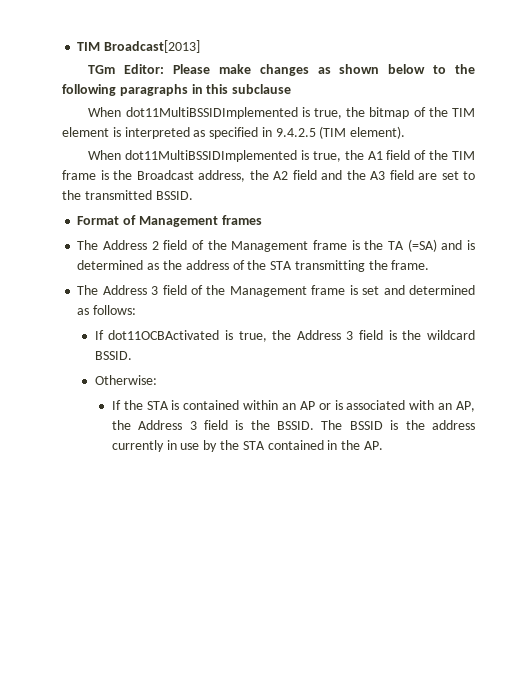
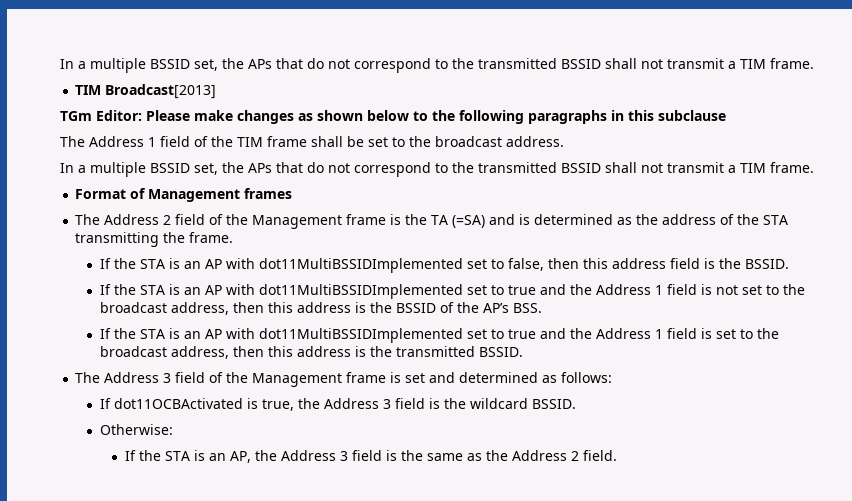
(77, 46) none -> [60,58,814,73] In a multiple BSSID set, the APs that do not correspond to the transmitted BSSID shall not transmit a TIM frame. //
[88,107,475,119] [62,126,406,139] [88,150,383,162] When dot11MultiBSSIDImplemented is true, the bitmap of the TIM element is interpreted as specified in 9.4.2.5 (TIM element). // When dot11MultiBSSIDImplemented is true, the A1 -> [60,136,156,147] The Address 1
[100,170,475,182] [62,190,193,200] is the Broadcast address, the A2 field and the A3 field are set to the transmitted BSSID. -> [311,136,564,147] [60,162,814,177] shall be set to the broadcast address. // In a multiple BSSID set, the APs that do not correspond to the transmitted BSSID shall not transmit a TIM frame.
(430, 265) none -> [100,258,790,273] [100,284,806,299] [100,302,543,315] [100,328,780,343] [100,346,524,359] // If the STA is an AP with dot11MultiBSSIDImplemented set to false, then this address field is the BSSID. // If the STA is an AP with dot11MultiBSSIDImplemented set to true and the Address 1 field is not set to the broadcast address, then this address is the BSSID of the AP’s BSS. // If the STA is an AP with dot11MultiBSSIDImplemented set to true and the Address 1 field is set to the broadcast address, then this address is the transmitted BSSID.
[183,400,435,410] contained within an AP or is associated with -> (205, 455) none
[277,420,475,430] [111,440,383,452] BSSID. The BSSID is the address currently in use by the STA contained in the AP. -> [426,450,617,461] same as the Address 2 field.

